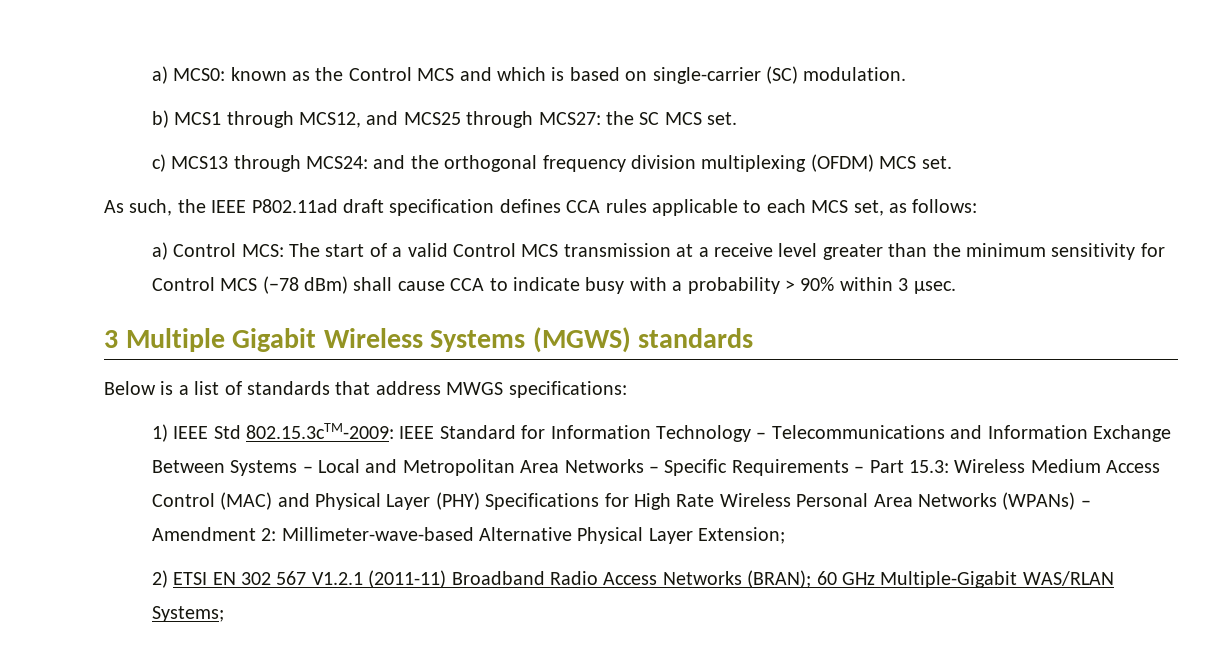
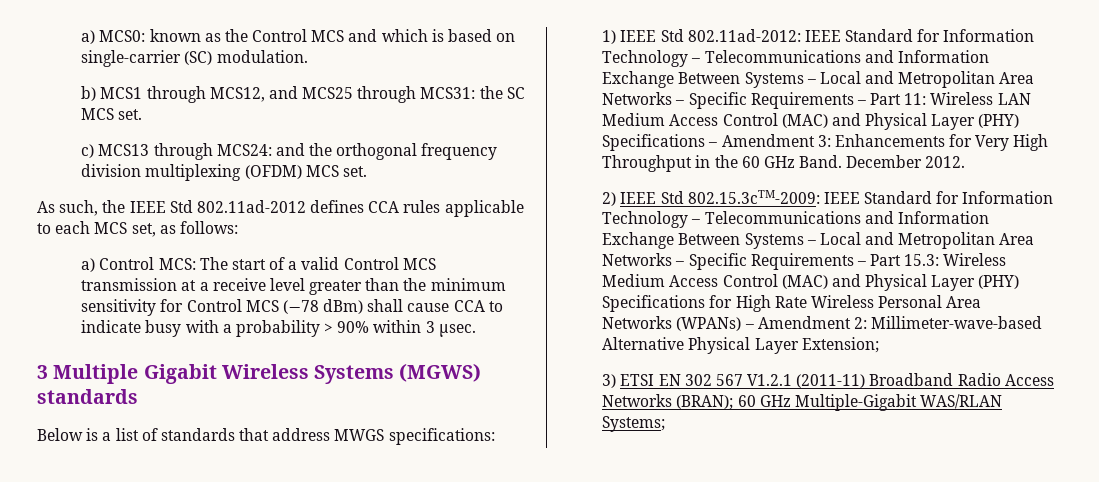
[538,112,601,125] MCS27: -> [420,87,476,99] MCS31:
[251,199,495,216] P802.11ad draft specification -> [169,200,306,213] Std 802.11ad-2012
(241, 432) none -> [687,29,1035,42] [602,50,989,67] [602,71,1035,88] [602,92,1031,109] [602,113,1020,130] [602,134,1049,151] [602,155,966,172] [602,191,684,206] 802.11ad-2012: IEEE Standard for Information Technology – Telecommunications and Information Exchange Between Systems – Local and Metropolitan Area Networks – Specific Requirements – Part 11: Wireless LAN Medium Access Control (MAC) and Physical Layer (PHY) Specifications – Amendment 3: Enhancements for Very High Throughput in the 60 GHz Band. December 2012. // 2) IEEE Std
[151,570,168,588] 2) -> [602,374,617,388] 3)

